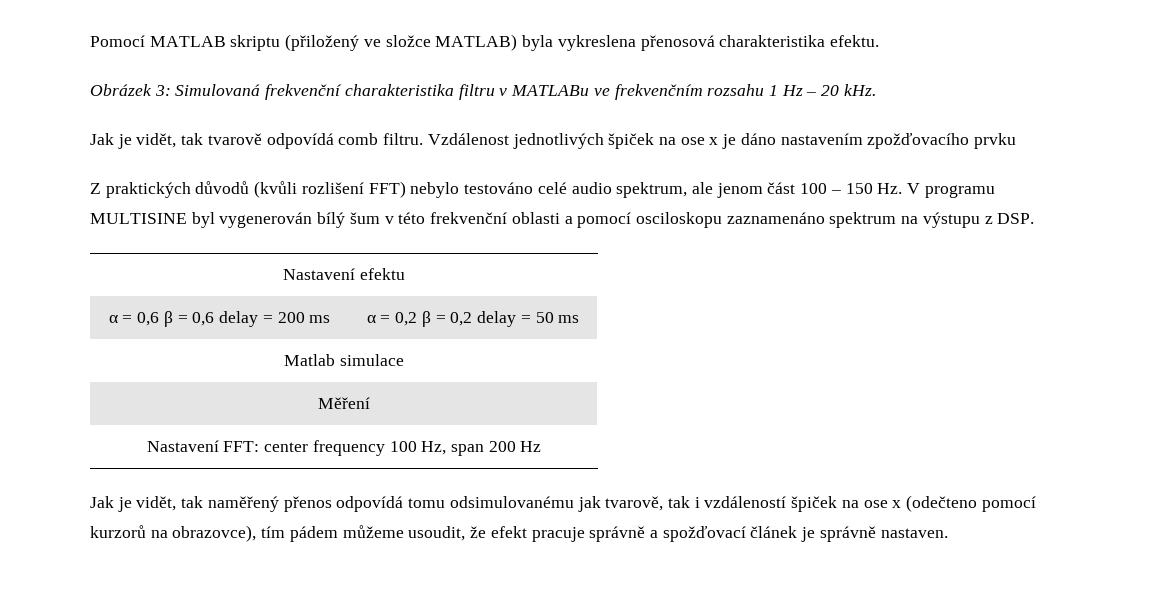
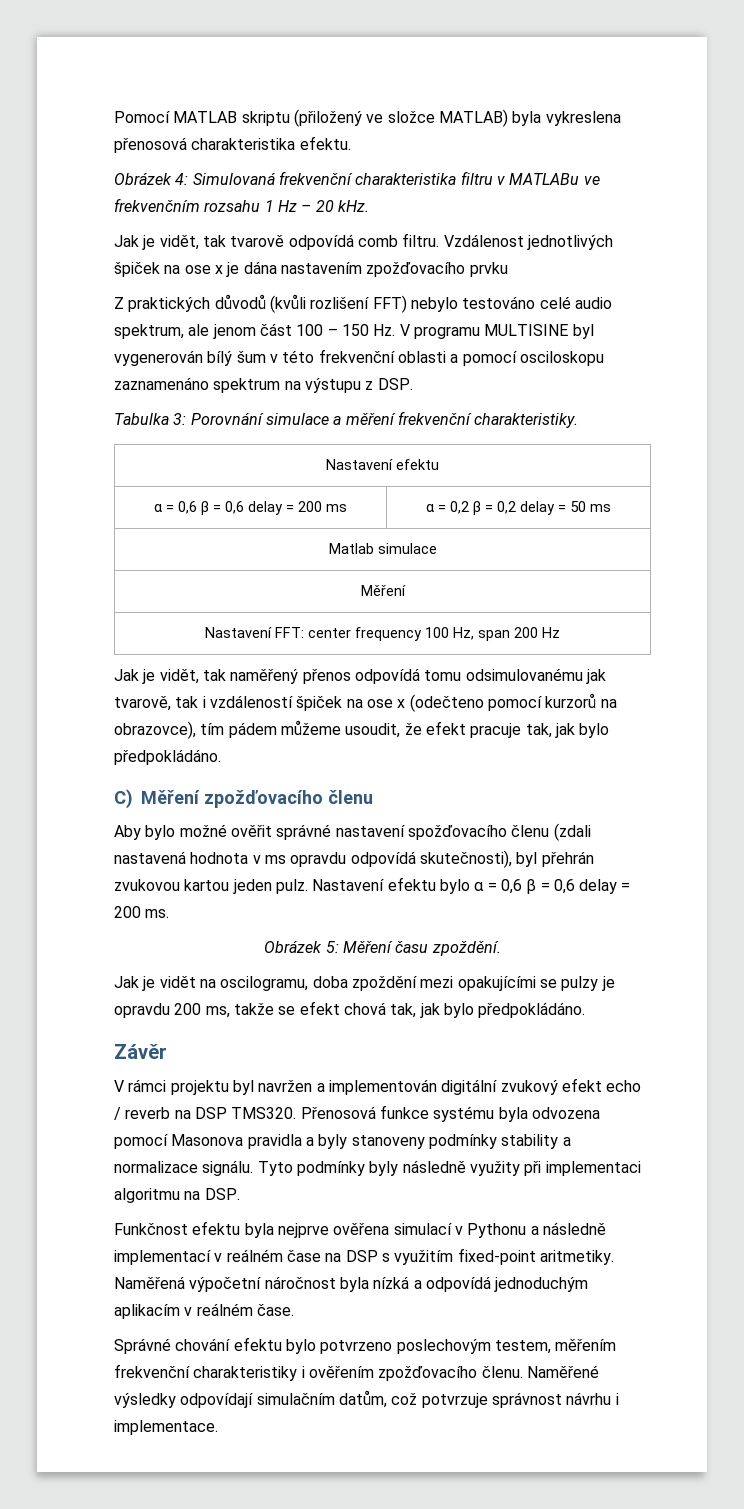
[154,85,171,96] 3: -> [175,173,189,185] 4:
[740,133,776,145] dáno -> [243,261,277,274] dána
(1035, 218) none -> [114,411,579,428] // Tabulka 3: Porovnání simulace a měření frekvenční charakteristiky.
[589,526,948,542] správně a spožďovací článek je správně nastaven. -> [525,723,610,738] [114,749,221,765] [114,789,373,809] [114,823,591,841] [114,850,594,868] [114,877,631,894] [114,906,170,918] [264,940,501,956] [114,976,615,991] [114,1001,586,1018] [114,1044,167,1059] [114,1078,642,1095] [114,1105,600,1122] [114,1134,571,1149] [114,1160,641,1176] [114,1188,240,1203] [114,1221,606,1238] [114,1248,614,1265] [114,1276,589,1292] [114,1303,294,1319] [114,1337,617,1354] [114,1364,599,1381] [114,1390,619,1408] [114,1420,218,1435] tak, jak bylo předpokládáno. // C) Měření zpožďovacího členu // Aby bylo možné ověřit správné nastavení spožďovacího členu (zdali nastavená hodnota v ms opravdu odpovídá skutečnosti), byl přehrán zvukovou kartou jeden pulz. Nastavení efektu bylo α = 0,6 β = 0,6 delay = 200 ms. // Obrázek 5: Měření času zpoždění. // Jak je vidět na oscilogramu, doba zpoždění mezi opakujícími se pulzy je opravdu 200 ms, takže se efekt chová tak, jak bylo předpokládáno. // Závěr // V rámci projektu byl navržen a implementován digitální zvukový efekt echo / reverb na DSP TMS320. Přenosová funkce systému byla odvozena pomocí Masonova pravidla a byly stanoveny podmínky stability a normalizace signálu. Tyto podmínky byly následně využity při implementaci algoritmu na DSP. // Funkčnost efektu byla nejprve ověřena simulací v Pythonu a následně implementací v reálném čase na DSP s využitím fixed-point aritmetiky. Naměřená výpočetní náročnost byla nízká a odpovídá jednoduchým aplikacím v reálném čase. // Správné chování efektu bylo potvrzeno poslechovým testem, měřením frekvenční charakteristiky i ověřením zpožďovacího členu. Naměřené výsledky odpovídají simulačním datům, což potvrzuje správnost návrhu i implementace.

